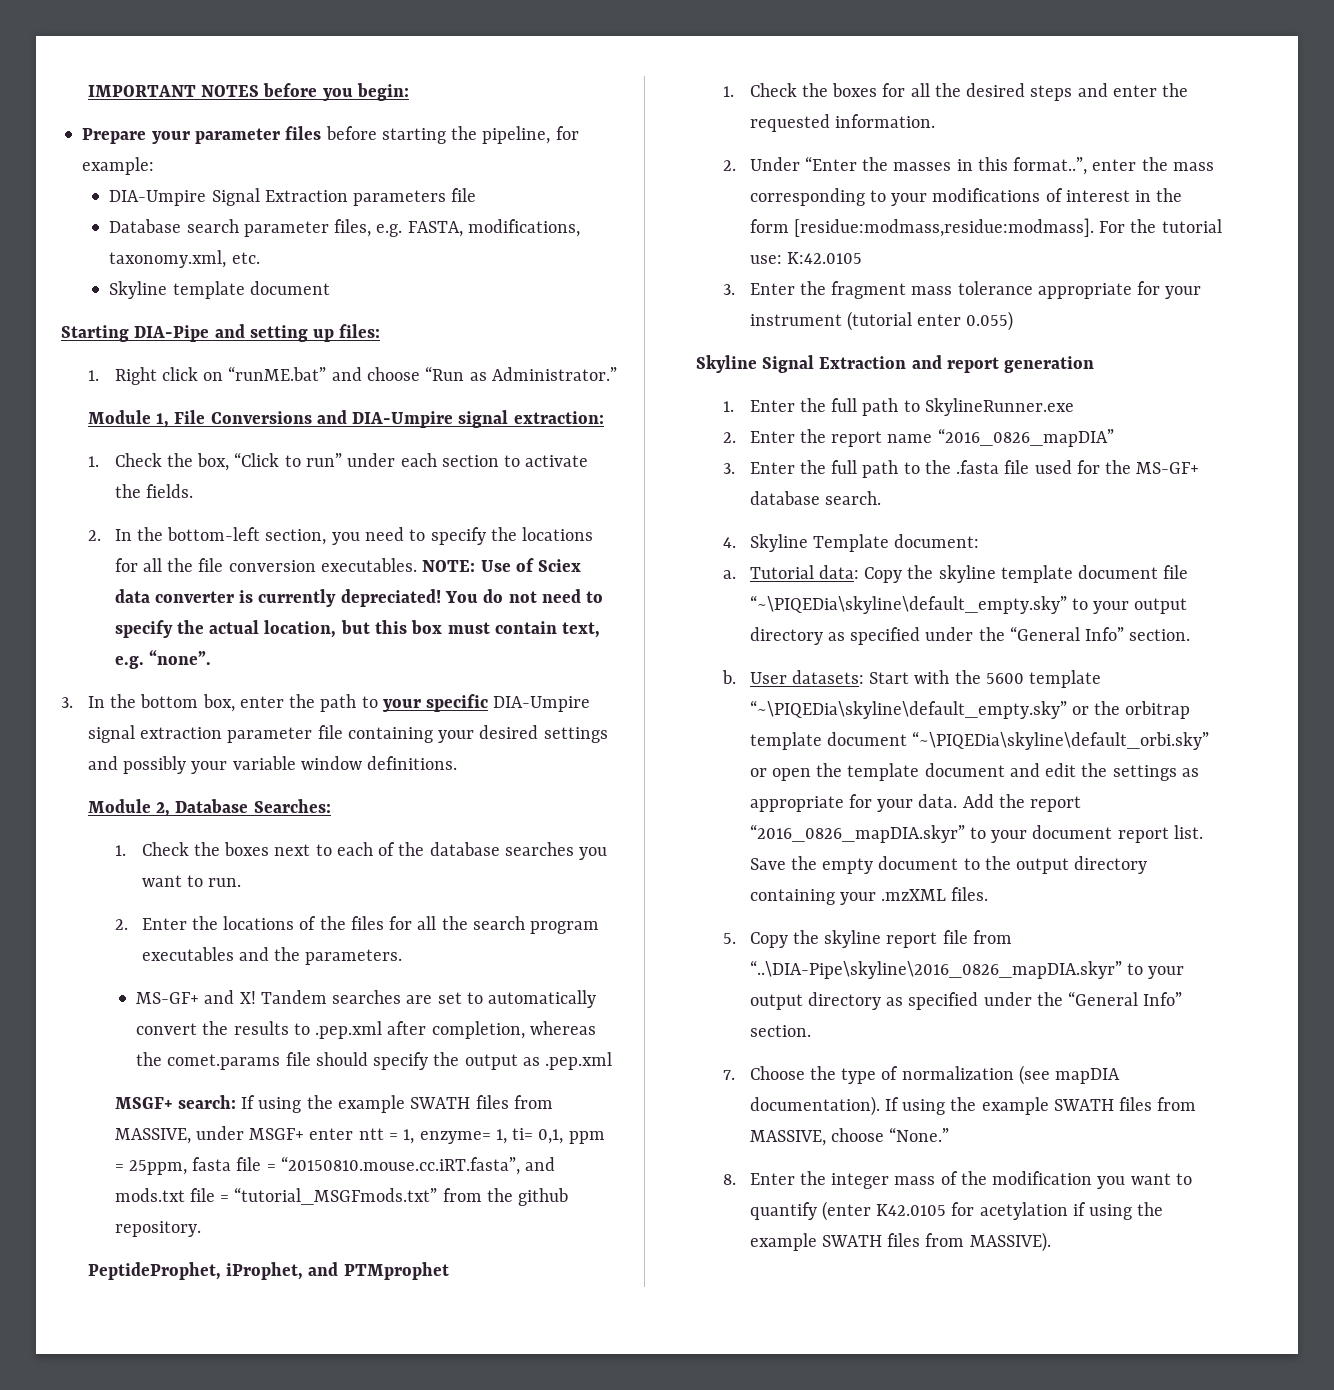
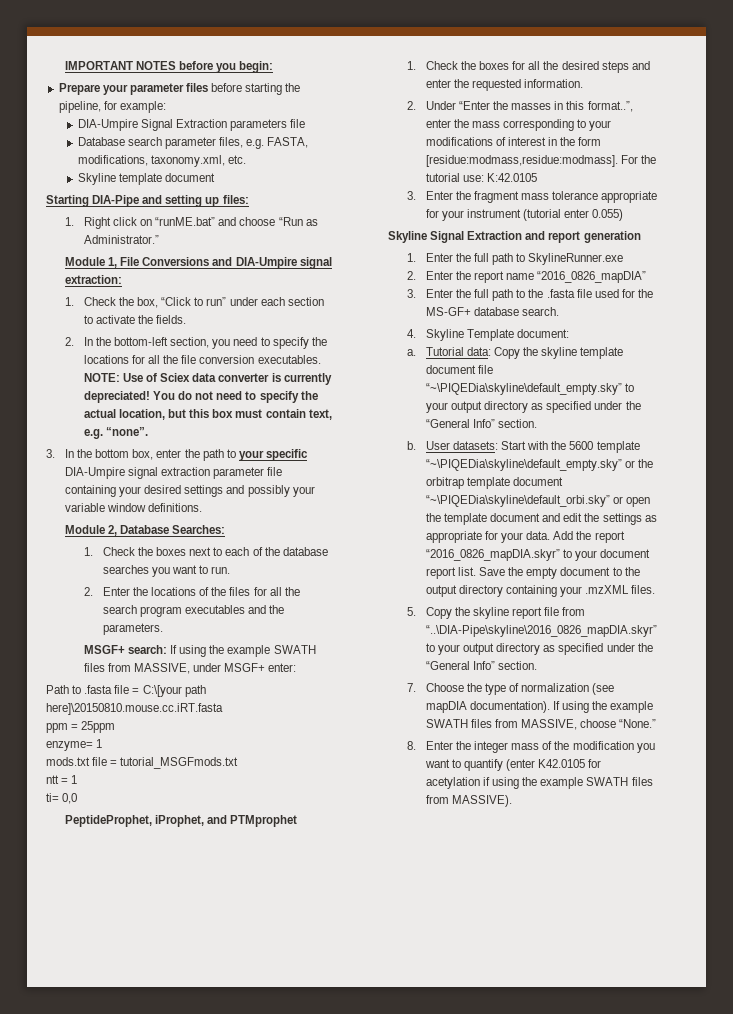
[136,990,597,1008] [136,1021,596,1039] [136,1052,613,1070] // MS-GF+ and X! Tandem searches are set to automatically convert the results to .pep.xml after completion, whereas the comet.params file should specify the output as .pep.xml -> (163, 629) none
[309,1128,605,1144] [114,1156,556,1175] [114,1187,569,1206] [114,1221,201,1237] enter ntt = 1, enzyme= 1, ti= 0,1, ppm = 25ppm, fasta file = “20150810.mouse.cc.iRT.fasta”, and mods.txt file = “tutorial_MSGFmods.txt” from the github repository. -> [268,663,297,672] [46,685,206,697] [46,703,223,715] [46,721,116,733] [46,739,103,751] [46,757,239,769] [46,775,78,784] [46,793,78,804] enter: // Path to .fasta file = C:\[your path here]\20150810.mouse.cc.iRT.fasta // ppm = 25ppm // enzyme= 1 // mods.txt file = tutorial_MSGFmods.txt // ntt = 1 // ti= 0,0

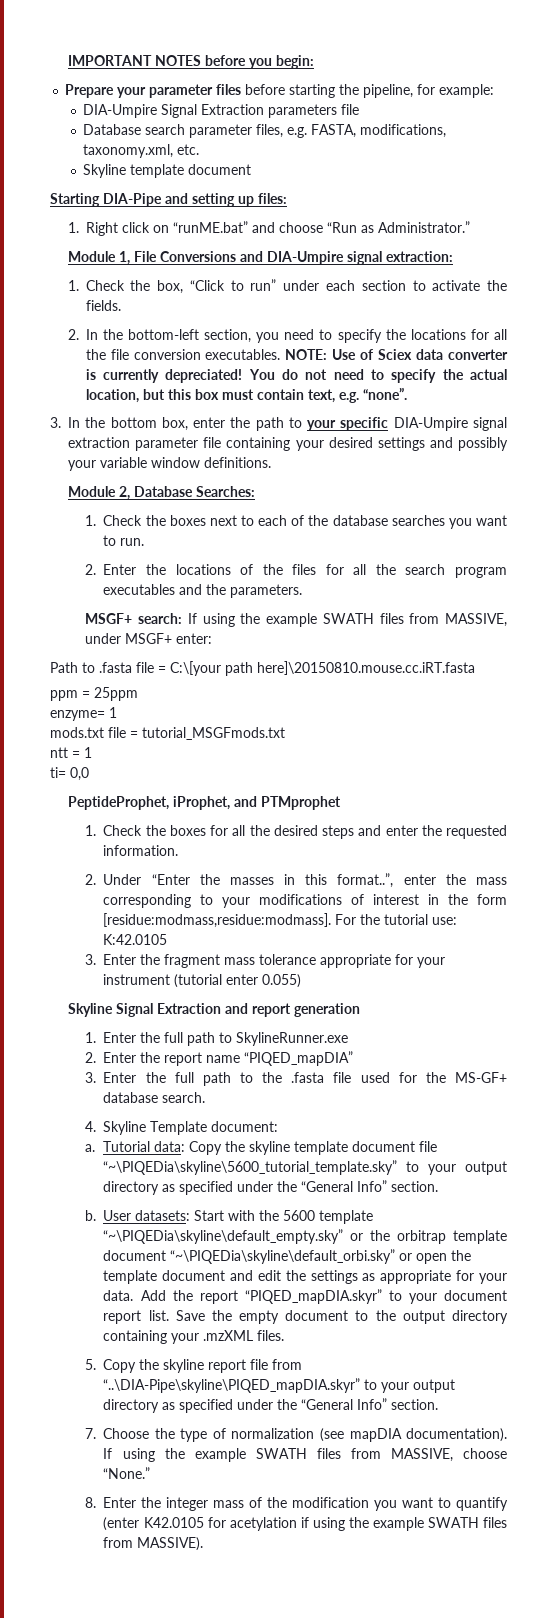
[537,271,647,283] “2016_0826_mapDIA” -> [244,1051,354,1066] “PIQED_mapDIA”
[425,383,622,395] “~\PIQEDia\skyline\default_empty.sky” -> [103,1160,398,1175] “~\PIQEDia\skyline\5600_tutorial_template.sky”
[425,549,560,561] “2016_0826_mapDIA.skyr” -> [244,1289,382,1304] “PIQED_mapDIA.skyr”
[425,625,657,637] “..\DIA-Pipe\skyline\2016_0826_mapDIA.skyr” -> [103,1378,361,1393] “..\DIA-Pipe\skyline\PIQED_mapDIA.skyr”

